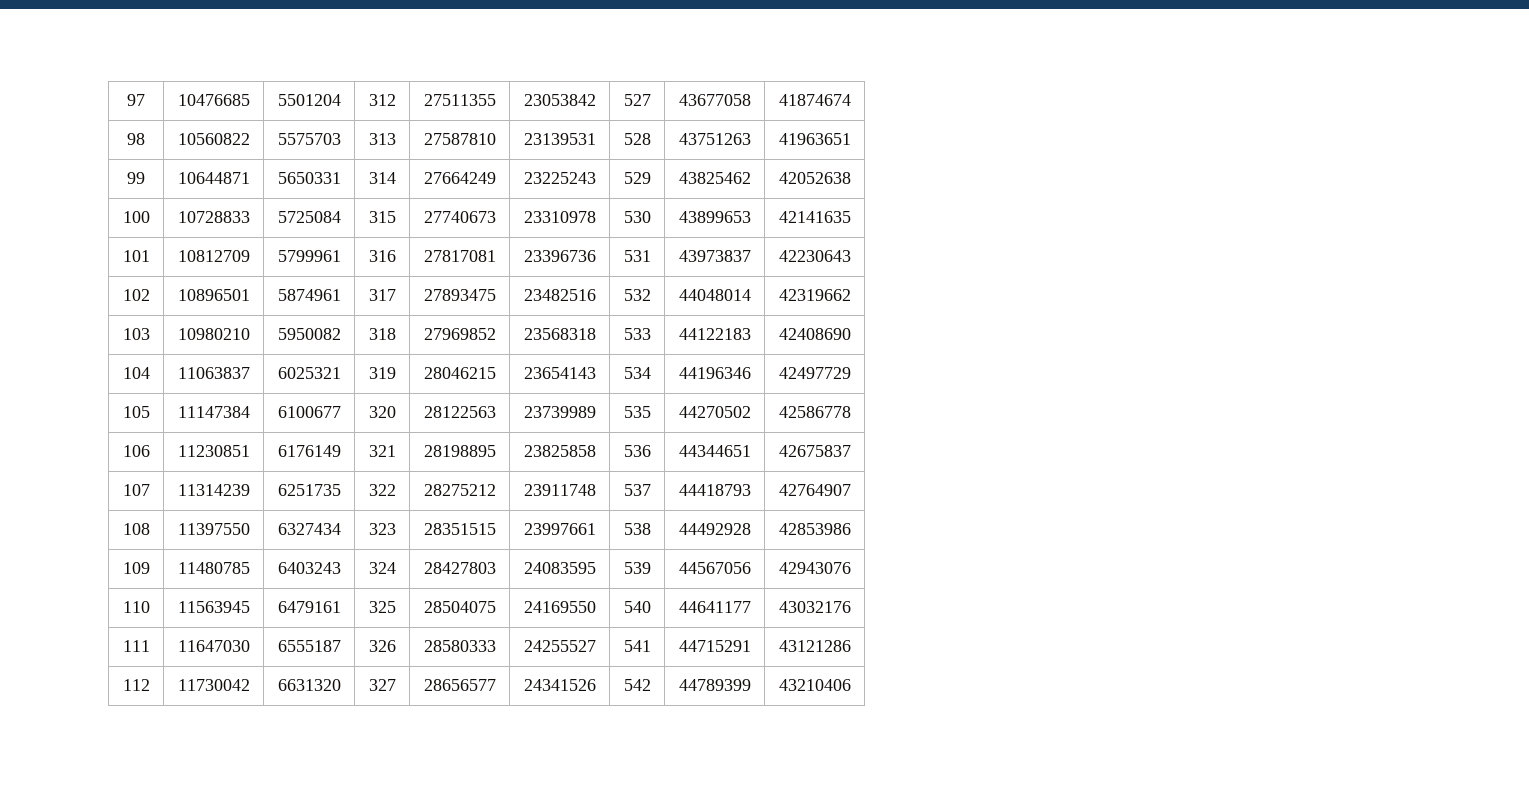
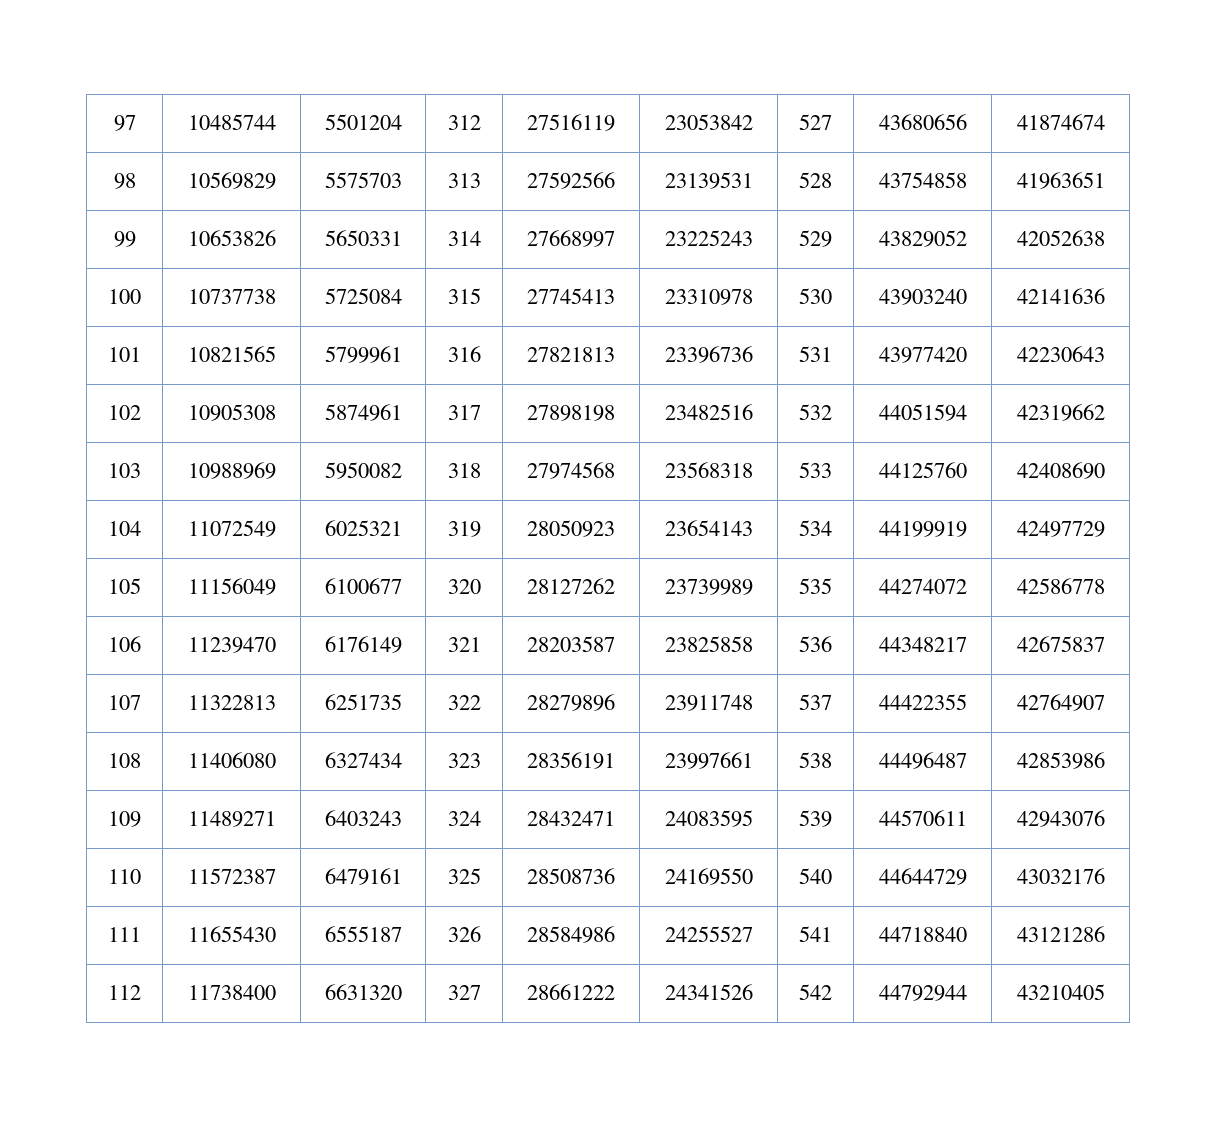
[177,94,250,106] 10476685 -> [187,114,276,130] 10485744
[423,94,496,106] 27511355 -> [527,114,615,131] 27516119
[678,94,751,106] 43677058 -> [878,114,967,130] 43680656
[177,133,250,145] 10560822 -> [187,172,276,189] 10569829
[423,133,496,145] 27587810 -> [527,172,615,189] 27592566
[678,133,751,145] 43751263 -> [878,172,967,188] 43754858
[177,172,250,184] 10644871 -> [187,230,276,246] 10653826
[423,172,496,184] 27664249 -> [527,230,615,247] 27668997
[678,172,751,184] 43825462 -> [878,230,967,247] 43829052
[177,211,250,223] 10728833 -> [187,289,276,304] 10737738
[423,211,496,223] 27740673 -> [527,288,615,304] 27745413
[678,211,751,223] [778,211,851,223] 43899653 | 42141635 -> [878,289,967,305] [1016,288,1105,304] 43903240 | 42141636
[177,250,250,262] 10812709 -> [187,346,276,362] 10821565
[423,250,496,262] 27817081 -> [527,347,615,362] 27821813
[678,250,751,262] 43973837 -> [878,347,967,363] 43977420
[177,289,250,301] 10896501 -> [187,404,276,421] 10905308
[423,289,496,301] 27893475 -> [527,405,615,421] 27898198
[678,289,751,301] 44048014 -> [878,404,967,421] 44051594
[177,328,250,340] 10980210 -> [187,462,276,479] 10988969
[423,328,496,340] 27969852 -> [527,462,615,479] 27974568
[678,328,751,340] 44122183 -> [878,462,967,478] 44125760
[177,367,250,379] 11063837 -> [187,520,276,537] 11072549
[423,367,496,379] 28046215 -> [527,520,615,537] 28050923
[678,367,751,379] 44196346 -> [878,521,967,537] 44199919
[177,406,250,418] 11147384 -> [187,578,276,595] 11156049
[423,406,496,418] 28122563 -> [527,578,615,594] 28127262
[678,406,751,418] 44270502 -> [878,579,967,594] 44274072
[177,445,250,457] 11230851 -> [187,637,276,653] 11239470
[423,445,496,457] 28198895 -> [527,636,615,652] 28203587
[678,445,751,457] 44344651 -> [878,637,967,652] 44348217
[177,484,250,496] 11314239 -> [187,695,276,710] 11322813
[423,484,496,496] 28275212 -> [527,694,615,711] 28279896
[678,484,751,496] 44418793 -> [878,694,967,710] 44422355
[177,523,250,535] 11397550 -> [187,752,276,768] 11406080
[423,523,496,535] 28351515 -> [527,752,615,769] 28356191
[678,523,751,535] 44492928 -> [878,752,967,769] 44496487
[177,562,250,574] 11480785 -> [187,811,276,827] 11489271
[423,562,496,574] 28427803 -> [527,811,615,826] 28432471
[678,562,751,574] 44567056 -> [878,810,967,826] 44570611
[177,601,250,613] 11563945 -> [187,868,276,884] 11572387
[423,601,496,613] 28504075 -> [527,868,615,884] 28508736
[678,601,751,613] 44641177 -> [878,868,967,885] 44644729
[177,640,250,652] 11647030 -> [187,926,276,942] 11655430
[423,640,496,652] 28580333 -> [527,926,615,943] 28584986
[678,640,751,652] 44715291 -> [878,927,967,942] 44718840
[177,679,250,691] 11730042 -> [187,985,276,1000] 11738400
[423,679,496,691] 28656577 -> [527,984,615,1000] 28661222
[678,679,751,691] [778,679,851,691] 44789399 | 43210406 -> [878,985,967,1001] [1016,984,1105,1000] 44792944 | 43210405

